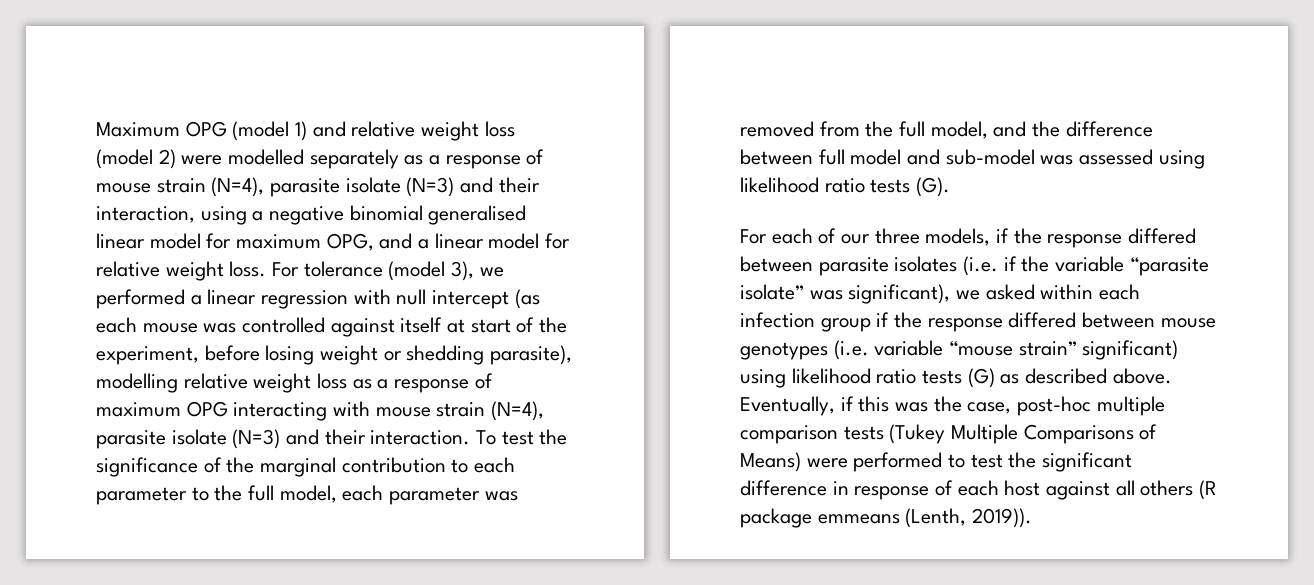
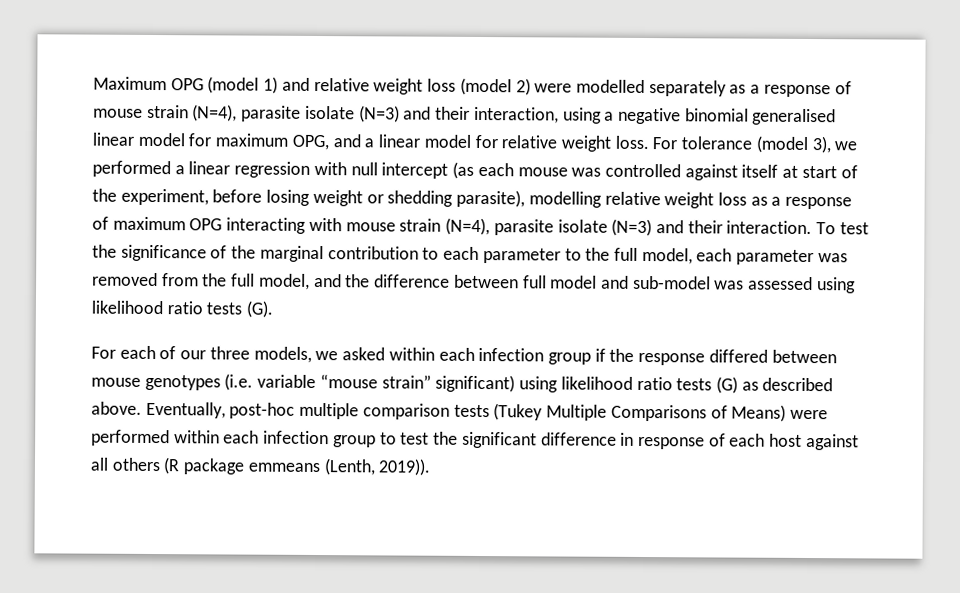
[996,228,1197,248] [740,256,1209,276] [740,284,951,304] if the response differed between parasite isolates (i.e. if the variable “parasite isolate” was significant), -> (312, 354) none
[840,396,1012,414] if this was the case, -> (226, 410) none
(943, 462) none -> [173,430,376,448] within each infection group

